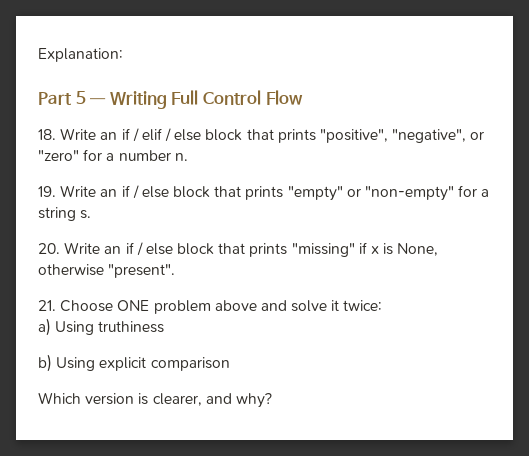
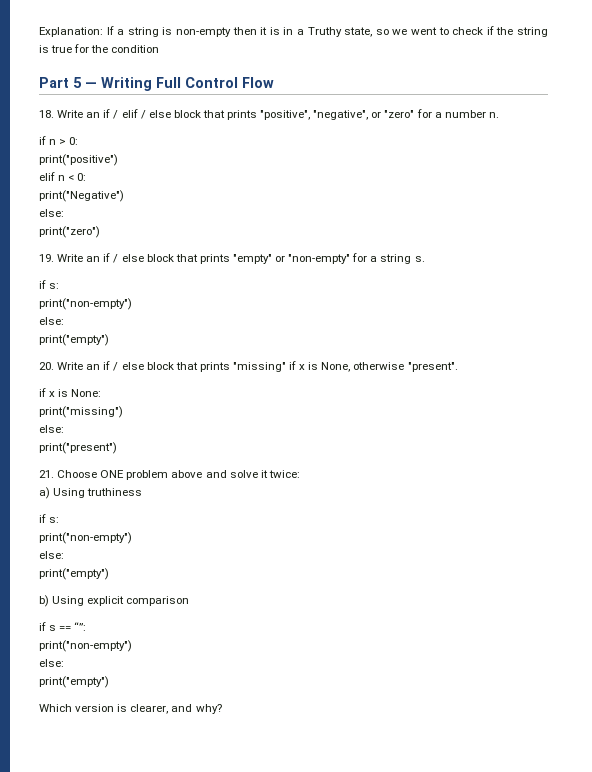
(123, 55) none -> [106,26,549,37] [39,44,160,53] If a string is non-empty then it is in a Truthy state, so we went to check if the string is true for the condition
(188, 157) none -> [39,136,79,145] [39,154,118,166] [39,172,87,181] [39,190,124,202] [39,209,64,217] [39,226,100,238] // if n > 0: // print("positive") // elif n < 0: // print("Negative") // else: // print("zero")
(92, 214) none -> [39,280,60,289] [39,298,132,310] [39,317,64,325] [39,334,109,346] // if s: // print("non-empty") // else: // print("empty")
(176, 271) none -> [39,388,102,397] [39,406,123,418] [39,425,64,433] [39,442,117,454] // if x is None: // print("missing") // else: // print("present")
(165, 327) none -> [39,514,60,523] [39,532,132,544] [39,551,64,559] [39,568,109,580] // if s: // print("non-empty") // else: // print("empty")
(230, 364) none -> [39,622,87,631] [39,640,132,652] [39,659,64,667] [39,676,109,688] // if s == “”: // print("non-empty") // else: // print("empty")

